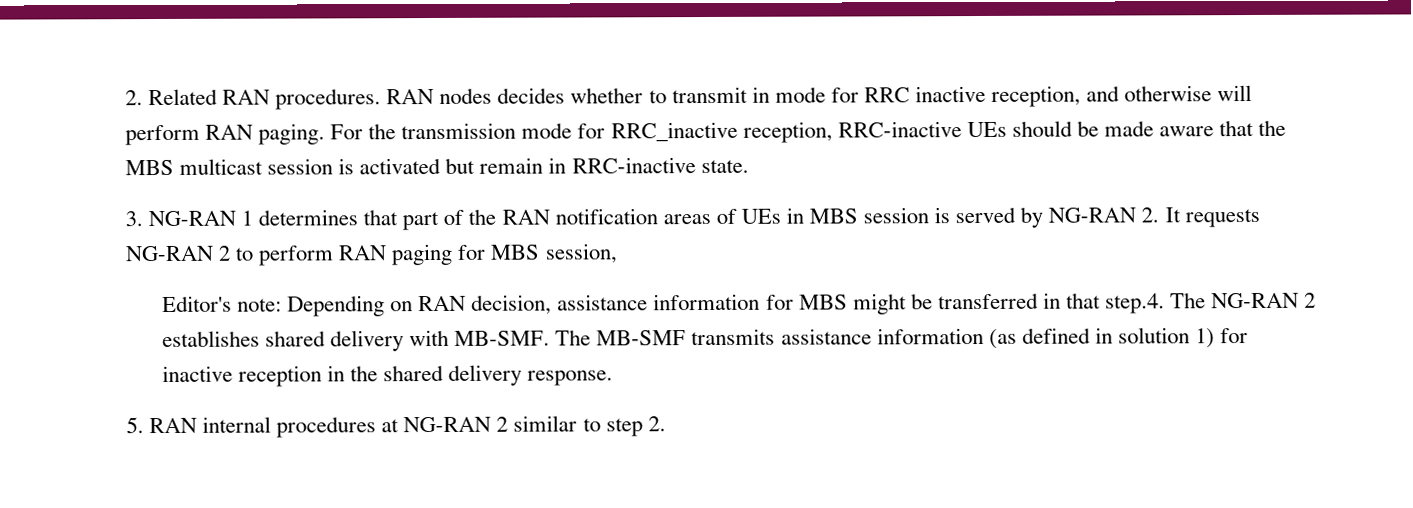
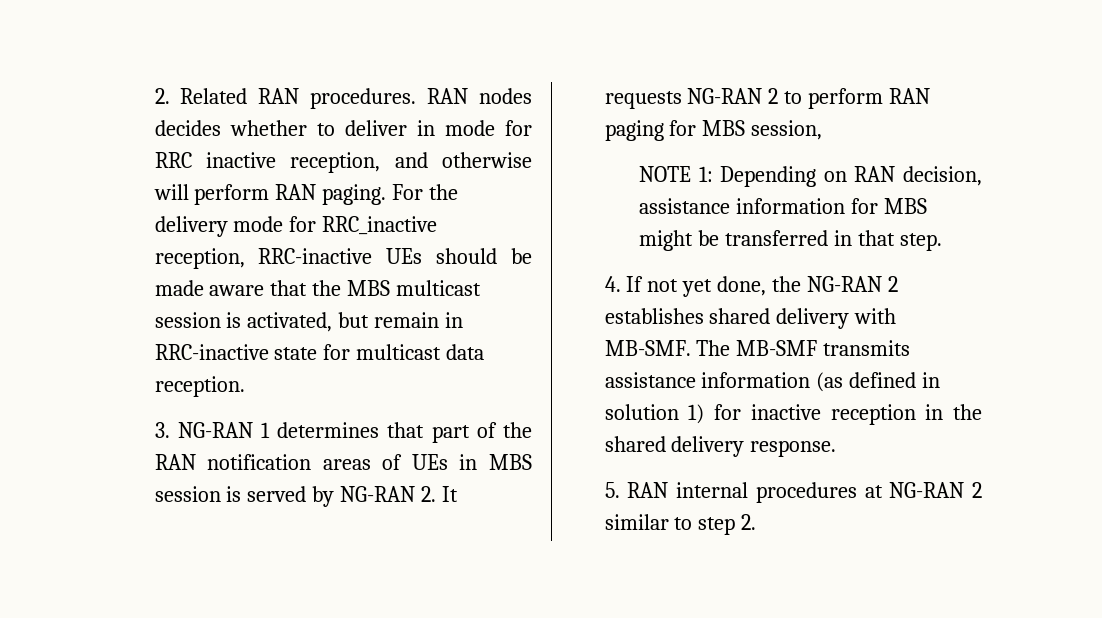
[671,86,748,104] transmit -> [344,120,407,136] deliver
[401,122,517,140] transmission -> [154,216,228,237] delivery
[359,157,442,175] activated -> [247,312,333,332] activated,
[700,159,749,174] state. -> [274,344,485,360] [154,376,245,397] state for multicast data reception.
[161,295,282,312] Editor's note: -> [639,166,713,182] NOTE 1:
[1105,292,1207,314] step.4. The -> [899,233,942,251] [604,276,802,297] step. // 4. If not yet done, the

